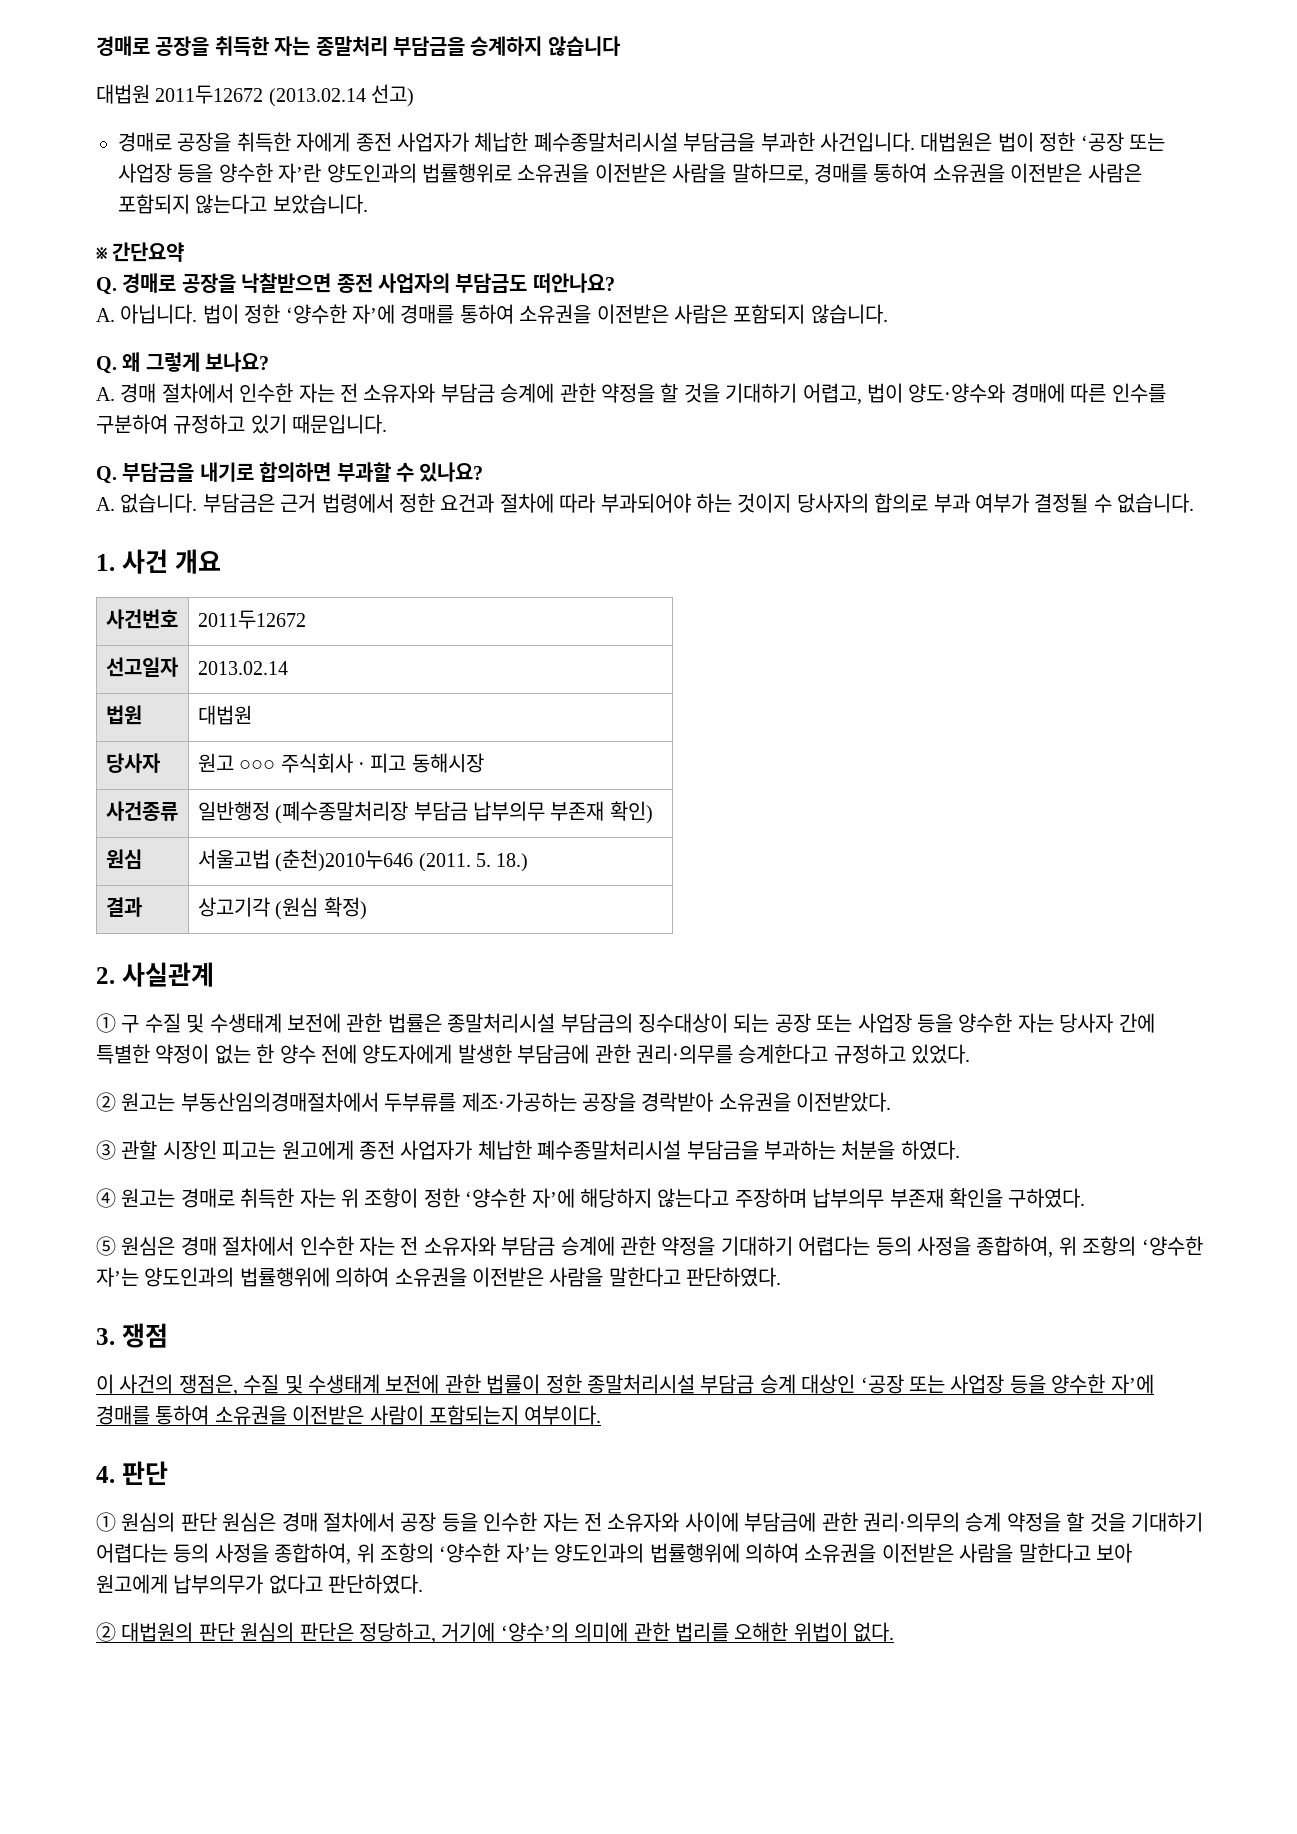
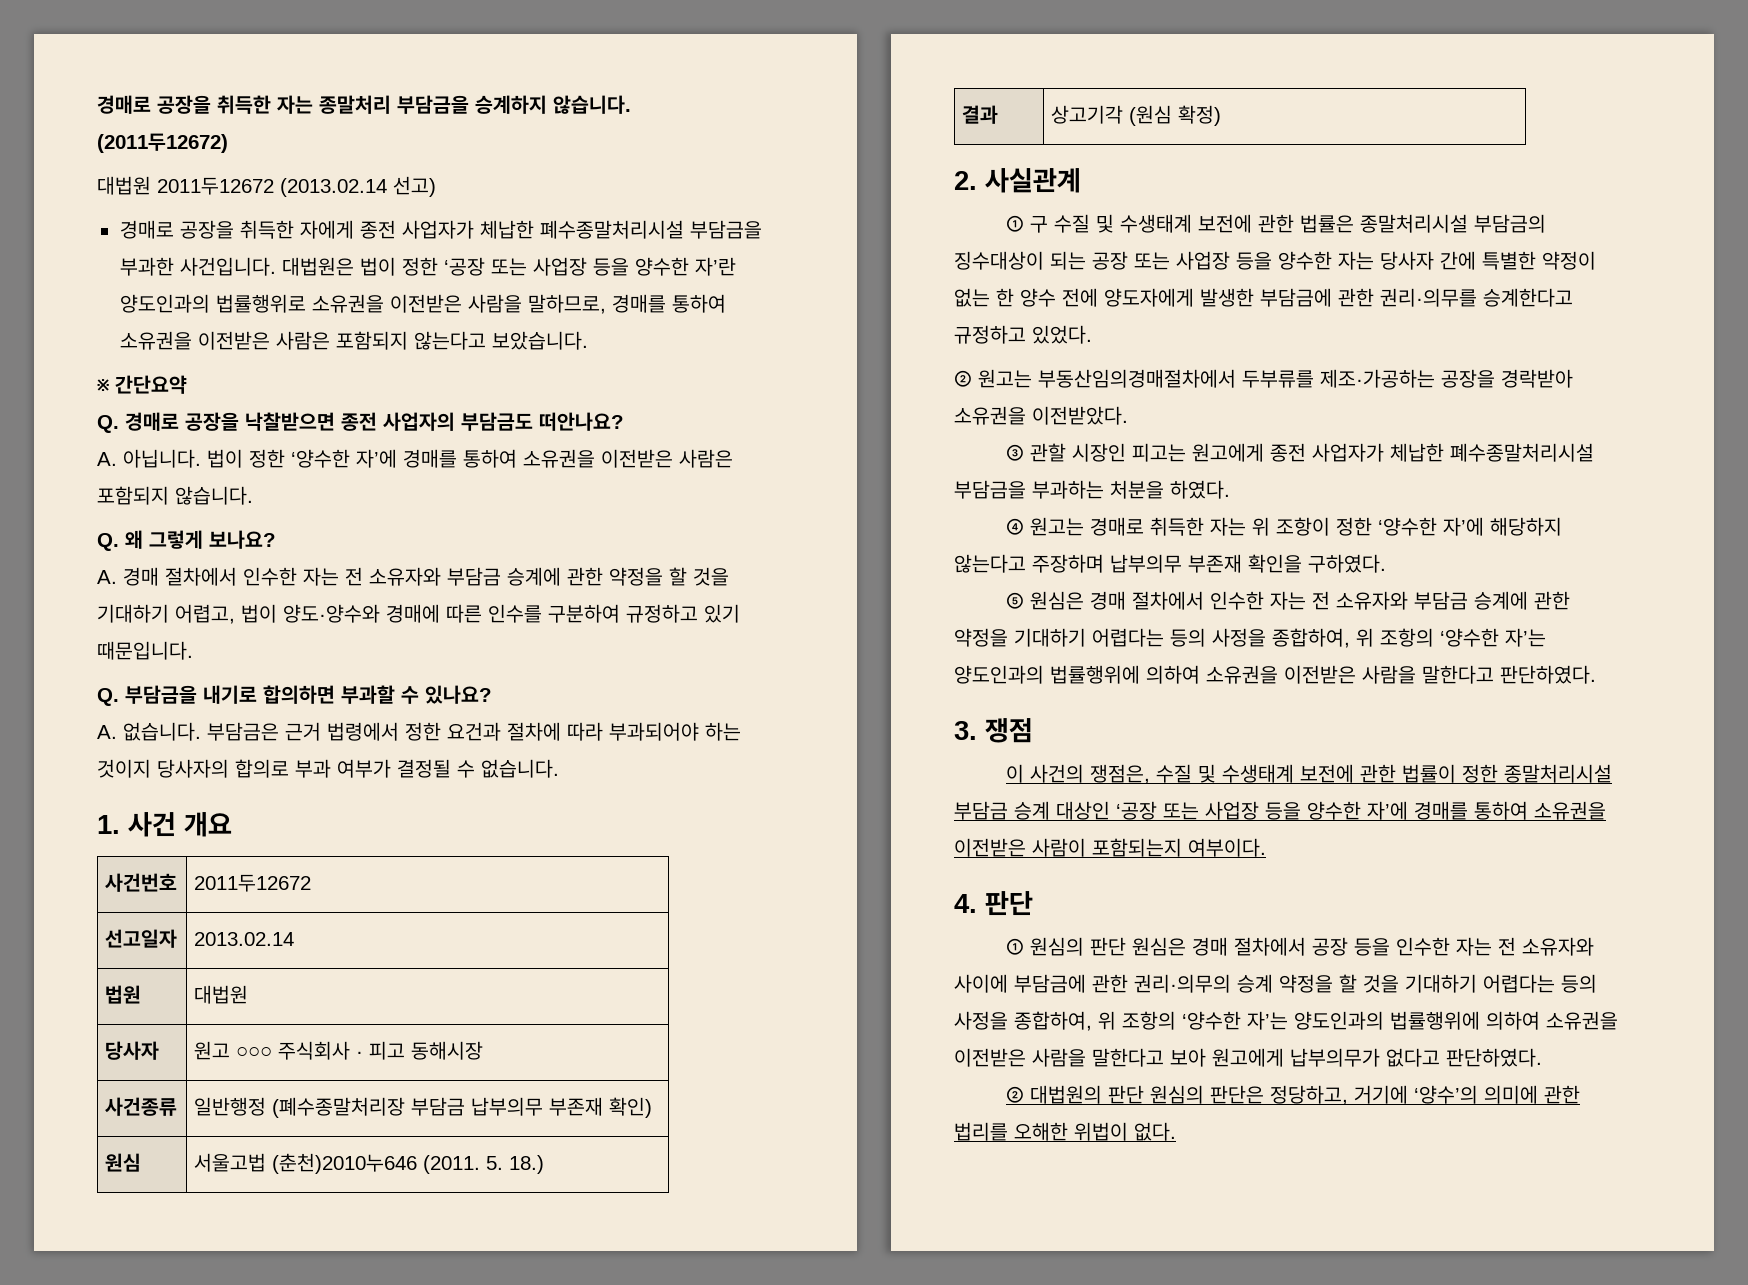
[547,36,620,56] 않습니다 -> [553,95,631,114] [97,133,228,153] 않습니다. (2011두12672)

